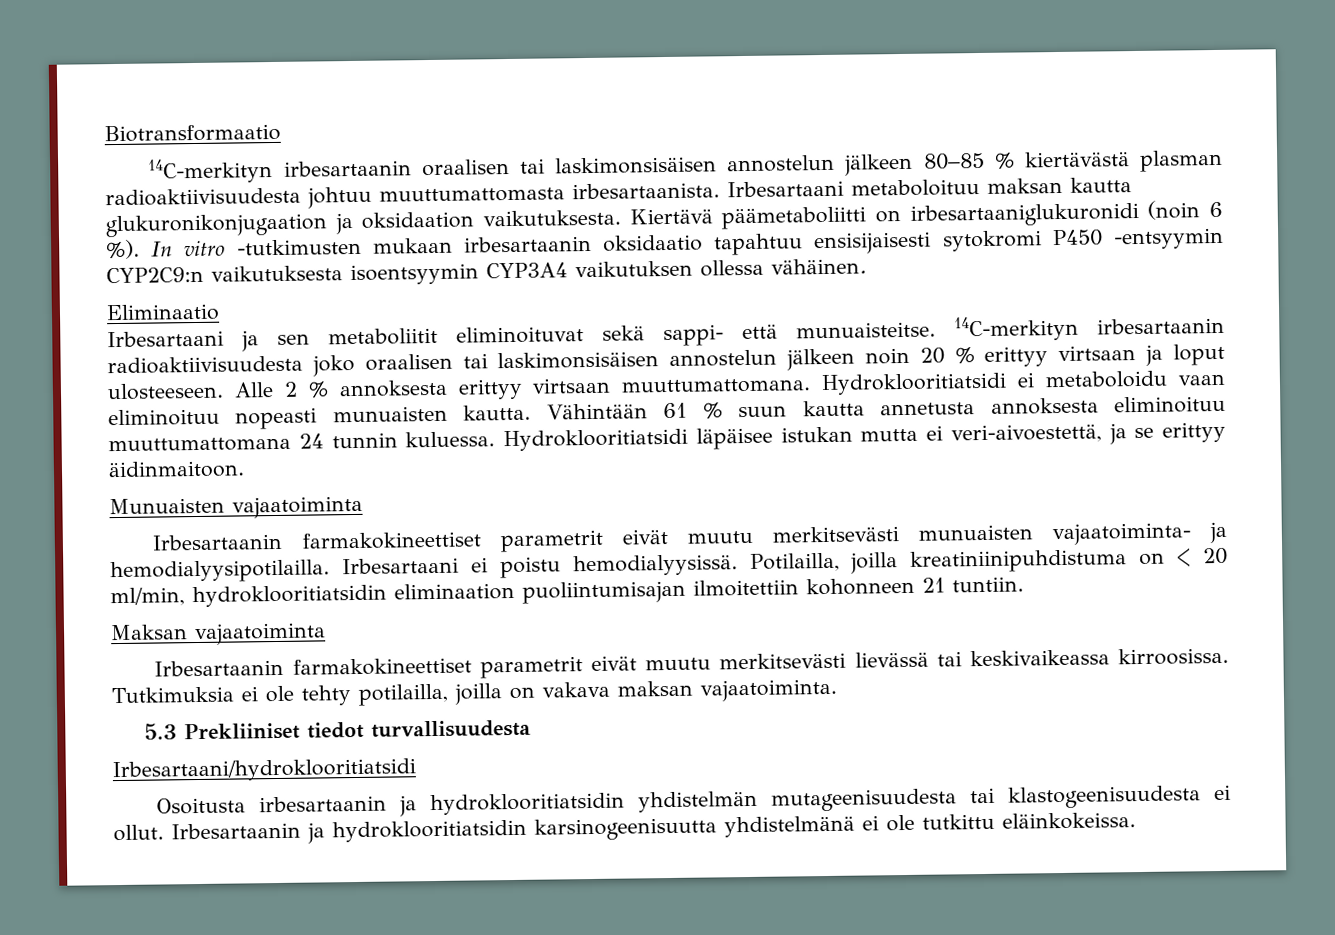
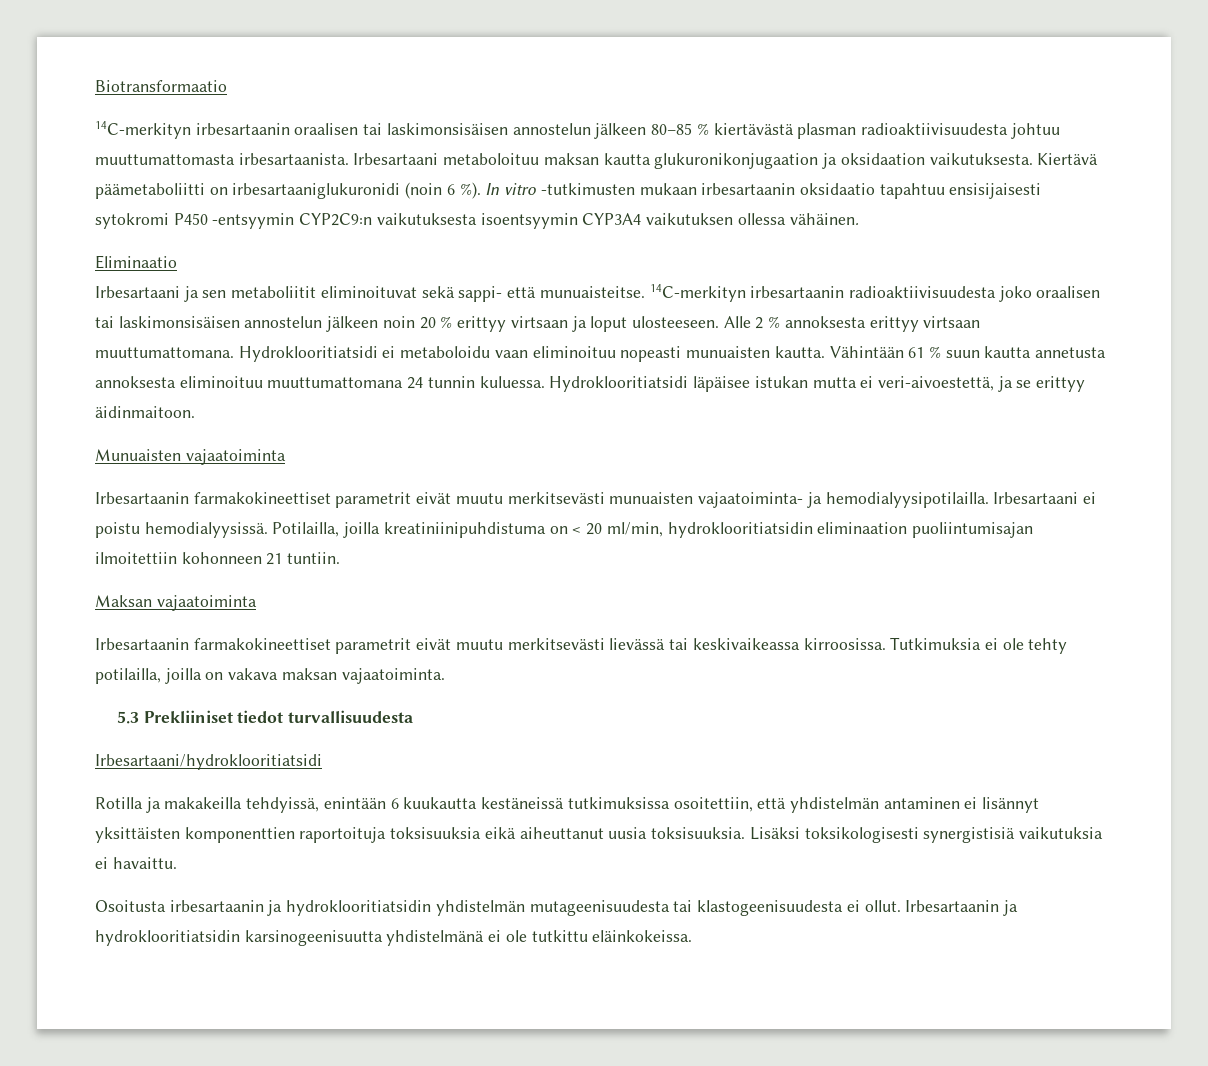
(416, 770) none -> [95,797,1040,813] [95,827,1103,843] [95,857,177,869] // Rotilla ja makakeilla tehdyissä, enintään 6 kuukautta kestäneissä tutkimuksissa osoitettiin, että yhdistelmän antaminen ei lisännyt yksittäisten komponenttien raportoituja toksisuuksia eikä aiheuttanut uusia toksisuuksia. Lisäksi toksikologisesti synergistisiä vaikutuksia ei havaittu.

